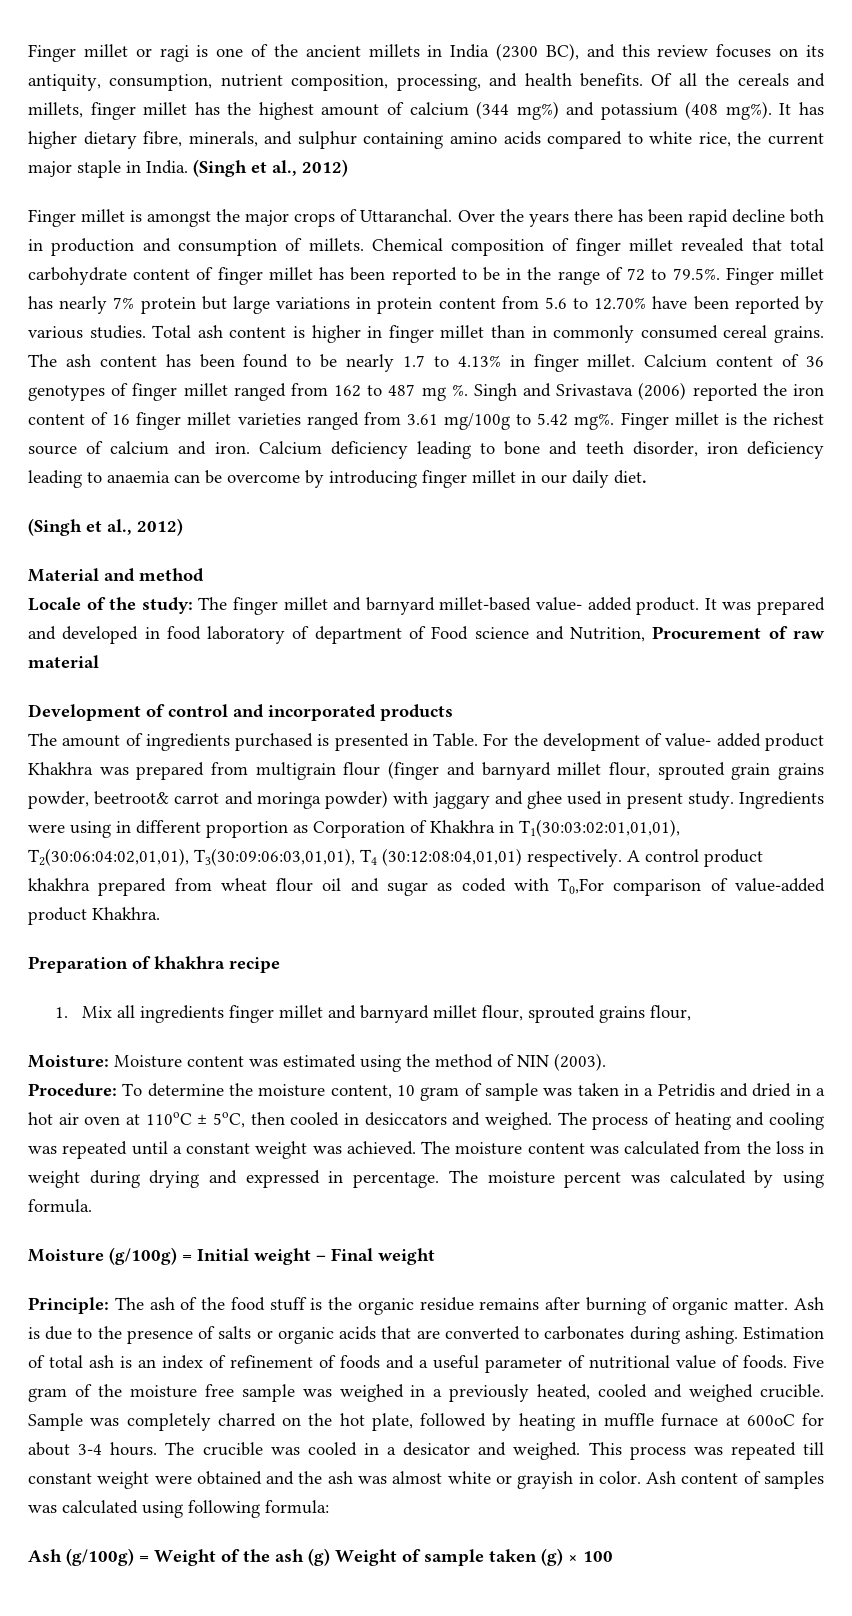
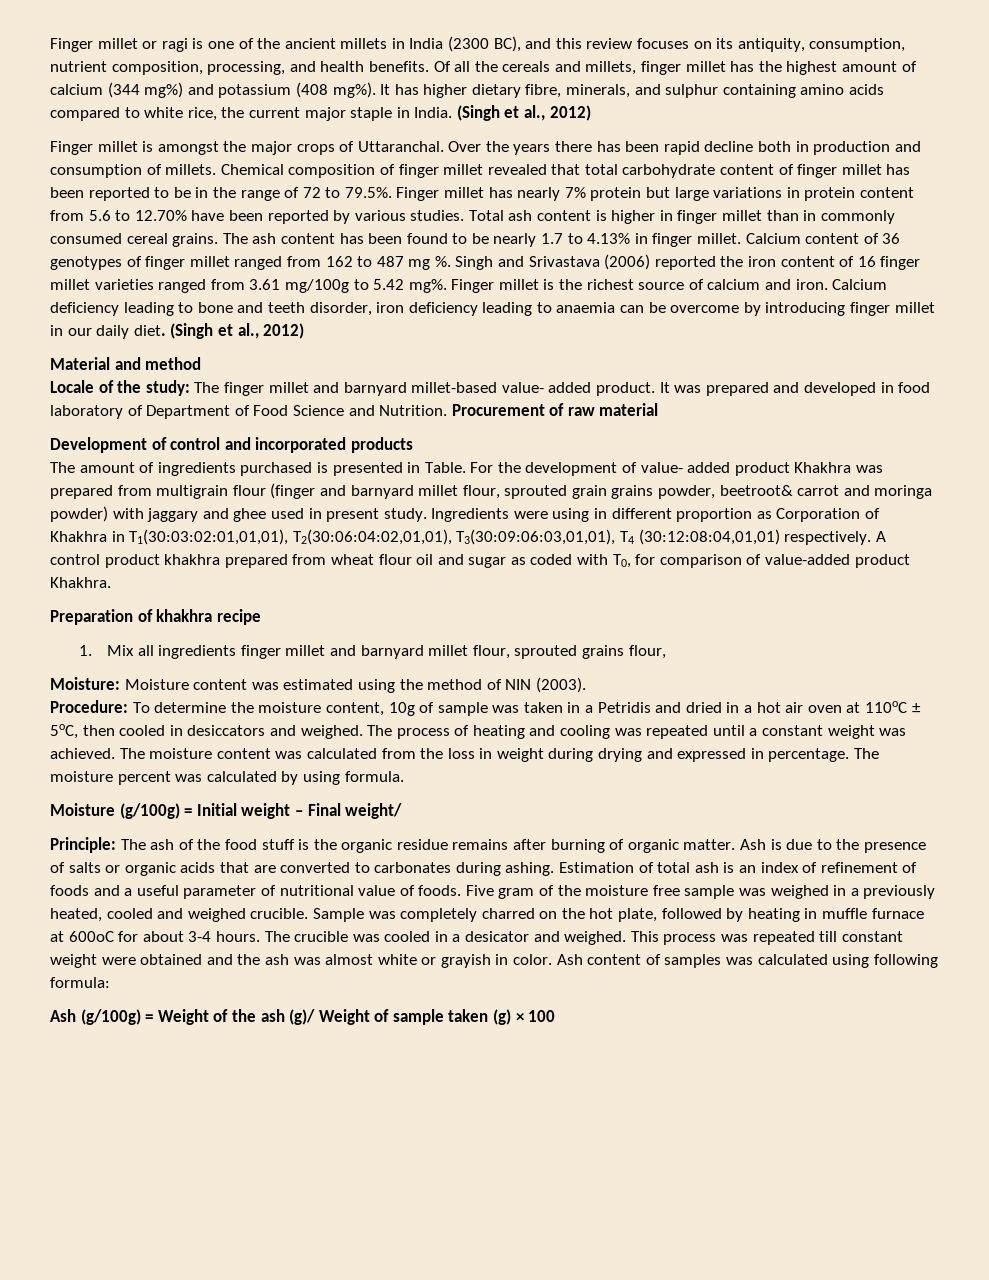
(647, 477) // -> (166, 330) none
[314,626,402,644] department -> [146,405,231,419] Department
[474,626,646,642] science and Nutrition, -> [292,405,448,416] Science and Nutrition.
[558,878,605,894] T0,For -> [612,554,656,568] T0, for
[397,1085,460,1101] 10 gram -> [388,702,415,716] 10g
[378,1248,435,1265] weight -> [345,803,403,819] weight/
[308,1548,330,1566] (g) -> [289,1009,316,1025] (g)/

